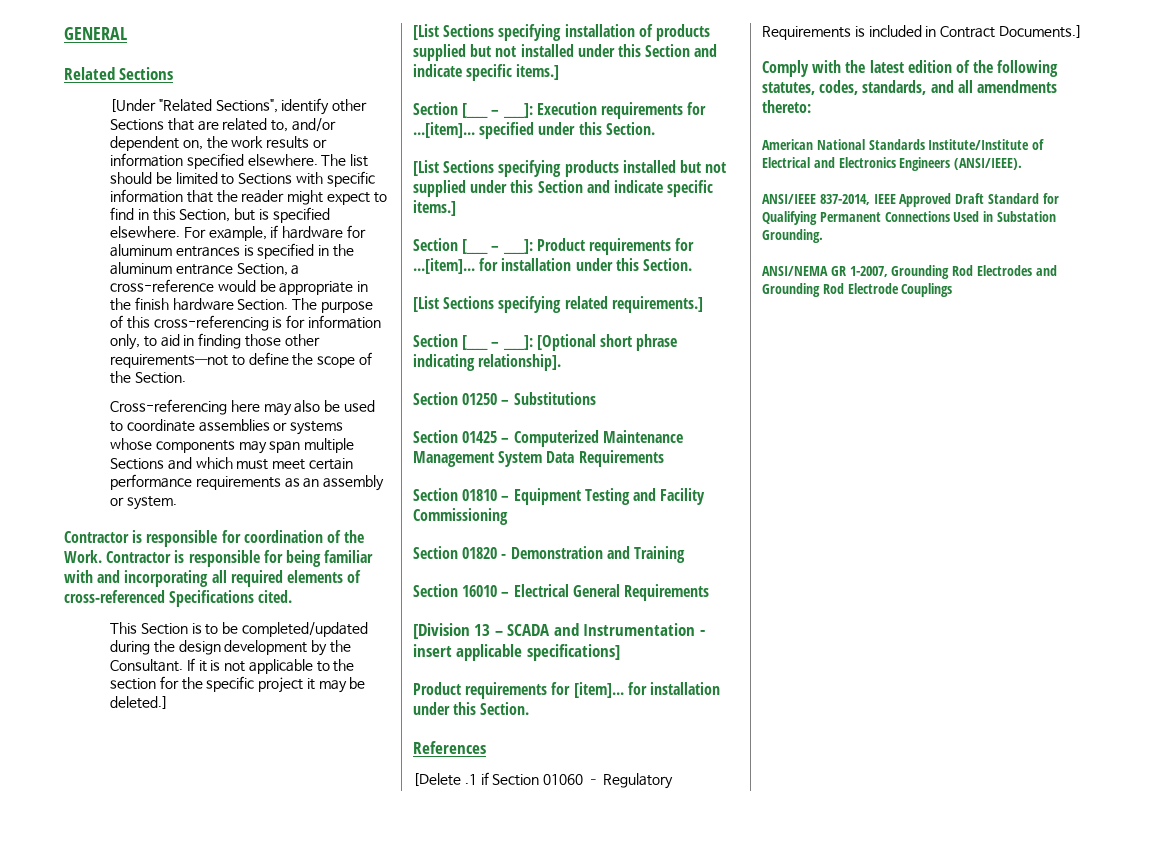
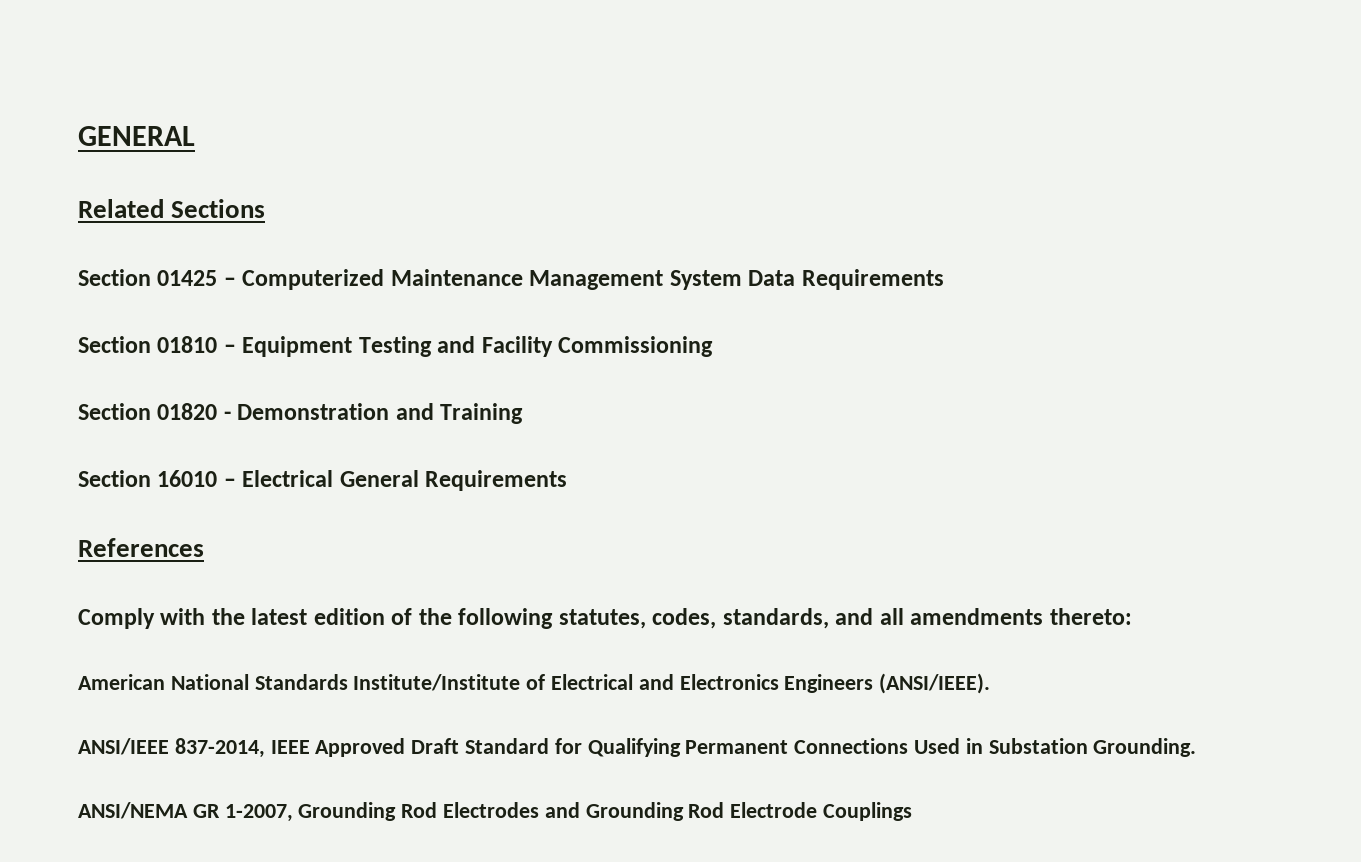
[109,98,368,115] [109,118,336,132] [109,136,327,151] [109,153,369,169] [109,171,375,187] [109,189,387,205] [109,207,330,223] [109,225,366,241] [109,243,354,259] [109,262,300,276] [109,279,369,295] [109,297,373,313] [109,315,381,331] [109,333,320,350] [109,352,372,368] [109,371,186,384] [109,399,375,416] [109,419,344,435] [109,438,355,454] [109,457,353,470] [109,474,385,491] [109,496,177,510] [64,530,365,547] [64,550,374,567] [64,570,362,587] [64,590,293,607] [109,622,368,637] [109,640,351,656] [109,658,355,674] [109,676,366,693] [109,696,168,709] [413,24,710,41] [413,44,718,61] [413,64,560,81] [413,102,707,119] [413,122,655,139] [413,160,727,177] [413,180,714,197] [413,200,456,216] [413,238,695,255] [413,258,692,274] [413,296,703,313] [413,334,678,351] [413,354,562,371] [413,392,596,405] // [Under "Related Sections", identify other Sections that are related to, and/or dependent on, the work results or information specified elsewhere. The list should be limited to Sections with specific information that the reader might expect to find in this Section, but is specified elsewhere. For example, if hardware for aluminum entrances is specified in the aluminum entrance Section, a cross-reference would be appropriate in the finish hardware Section. The purpose of this cross-referencing is for information only, to aid in finding those other requirements—not to define the scope of the Section. // Cross-referencing here may also be used to coordinate assemblies or systems whose components may span multiple Sections and which must meet certain performance requirements as an assembly or system. // Contractor is responsible for coordination of the Work. Contractor is responsible for being familiar with and incorporating all required elements of cross-referenced Specifications cited. // This Section is to be completed/updated during the design development by the Consultant. If it is not applicable to the section for the specific project it may be deleted.] // [List Sections specifying installation of products supplied but not installed under this Section and indicate specific items.] // Section [____ – ____]: Execution requirements for ...[item]... specified under this Section. // [List Sections specifying products installed but not supplied under this Section and indicate specific items.] // Section [____ – ____]: Product requirements for ...[item]... for installation under this Section. // [List Sections specifying related requirements.] // Section [____ – ____]: [Optional short phrase indicating relationship]. // Section 01250 – Substitutions -> (266, 208) none
[413,623,705,639] [413,644,620,661] [413,682,720,699] [413,702,530,715] [413,741,486,754] [413,772,673,789] [762,25,1082,40] [Division 13 – SCADA and Instrumentation - insert applicable specifications] // Product requirements for [item]... for installation under this Section. // References // [Delete .1 if Section 01060 – Regulatory Requirements is included in Contract Documents.] -> [78,538,204,557] References

